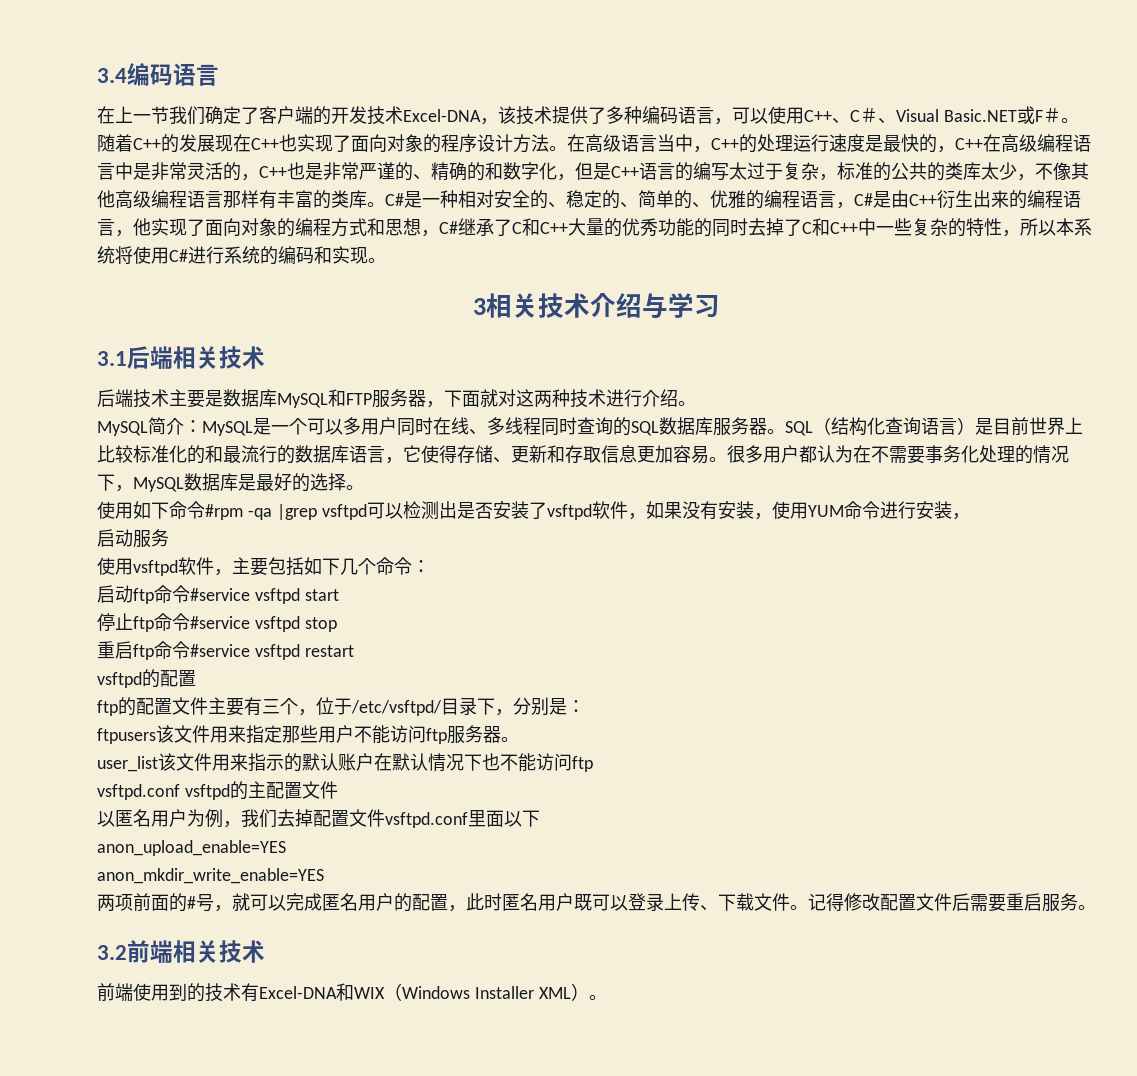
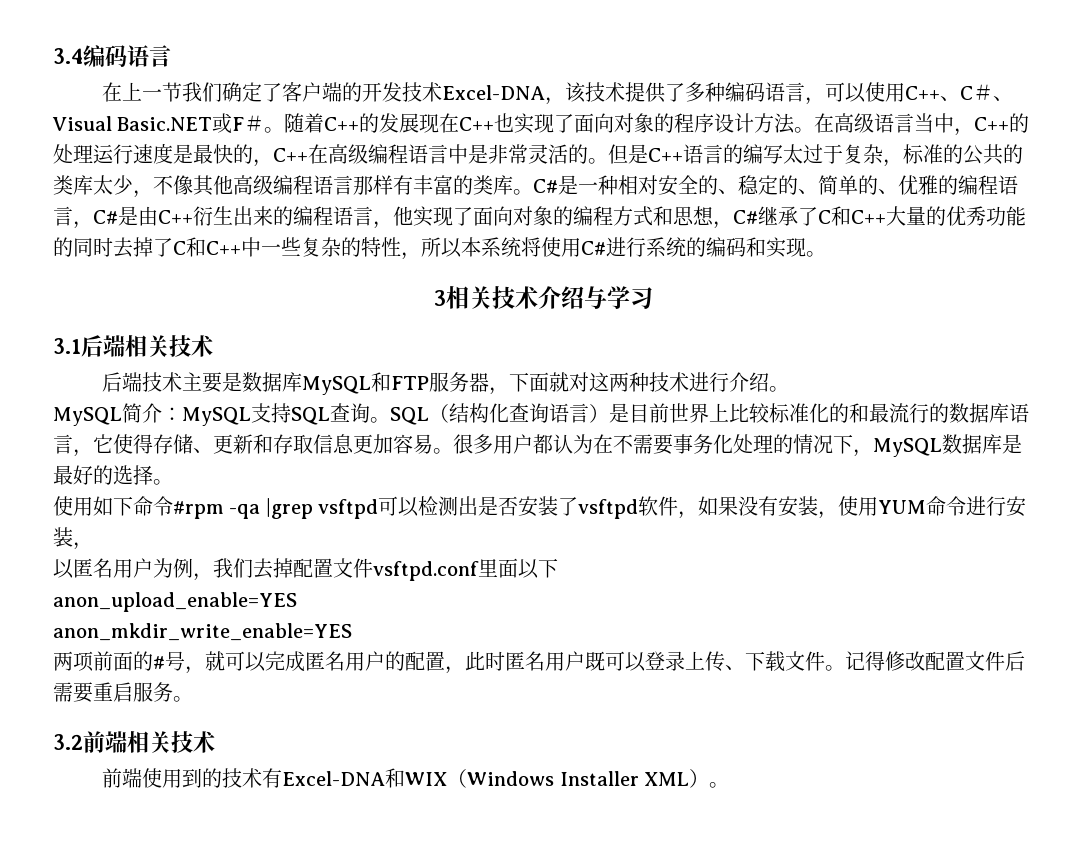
[241,162,575,181] ，C++也是非常严谨的、精确的和数字化， -> [588,158,608,164] 。
[253,417,767,436] 是一个可以多用户同时在线、多线程同时查询的SQL数据库服务器 -> [251,403,370,425] 支持SQL查询
[97,529,169,548] [97,557,430,576] [97,585,339,604] [97,613,337,632] [97,641,354,660] [97,669,196,688] [97,697,585,716] [97,725,519,744] [97,753,593,772] [97,781,338,800] // 启动服务 // 使用vsftpd软件，主要包括如下几个命令： // 启动ftp命令#service vsftpd start // 停止ftp命令#service vsftpd stop // 重启ftp命令#service vsftpd restart // vsftpd的配置 // ftp的配置文件主要有三个，位于/etc/vsftpd/目录下，分别是： // ftpusers该文件用来指定那些用户不能访问ftp服务器。 // user_list该文件用来指示的默认账户在默认情况下也不能访问ftp // vsftpd.conf vsftpd的主配置文件 -> (93, 546) none

